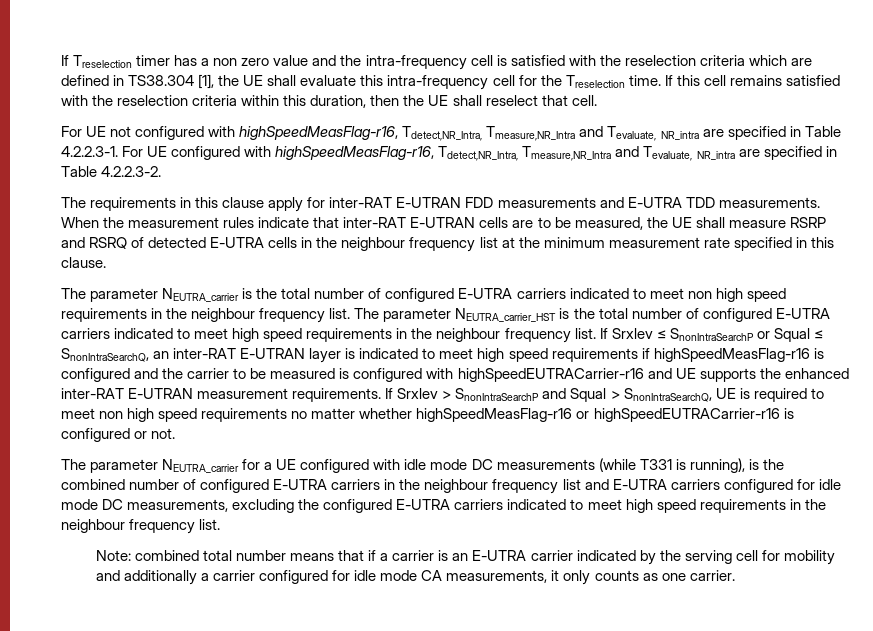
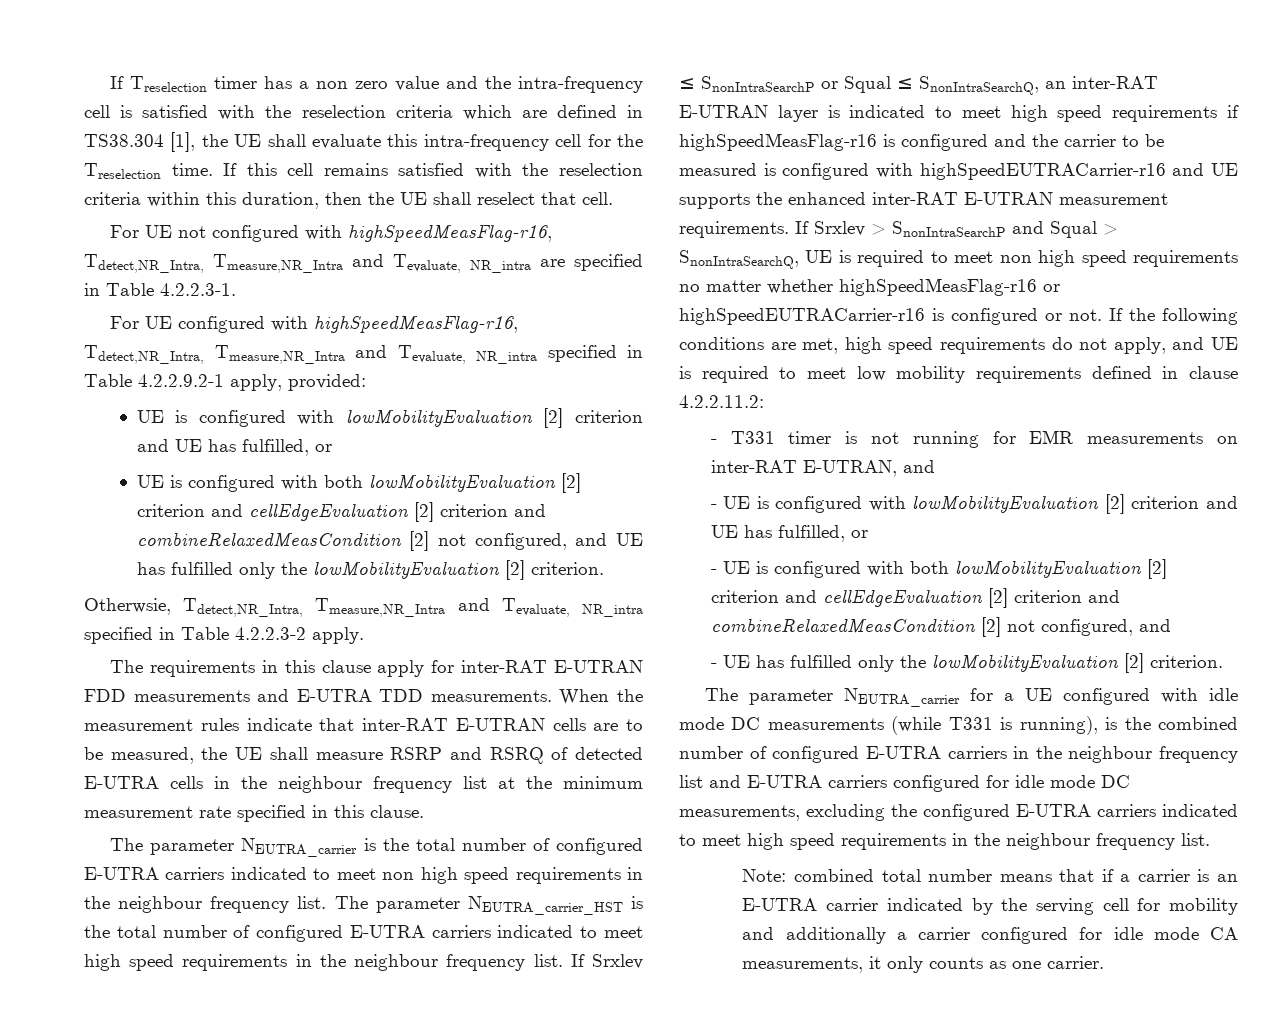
(118, 151) none -> (236, 289) //
[738,146,837,160] [61,166,162,177] are specified in Table 4.2.2.3-2. -> [547,345,643,362] [84,374,366,391] [136,408,643,428] [136,439,332,456] [136,473,581,493] [136,502,546,522] [136,531,643,551] [136,560,604,580] [84,598,643,617] [84,627,364,644] specified in Table 4.2.2.9.2-1 apply, provided: // UE is configured with lowMobilityEvaluation [2] criterion and UE has fulfilled, or // UE is configured with both lowMobilityEvaluation [2] criterion and cellEdgeEvaluation [2] criterion and combineRelaxedMeasCondition [2] not configured, and UE has fulfilled only the lowMobilityEvaluation [2] criterion. // Otherwsie, Tdetect,NR_Intra, Tmeasure,NR_Intra and Tevaluate, NR_intra specified in Table 4.2.2.3-2 apply.
(176, 433) none -> [1109,308,1238,325] [679,337,1238,354] [679,366,1238,383] [679,395,764,408] [710,430,1238,448] [710,460,935,477] [710,494,1238,514] [710,525,868,542] [710,559,1167,579] [710,588,1120,608] [710,617,1171,637] [710,653,1223,673] If the following conditions are met, high speed requirements do not apply, and UE is required to meet low mobility requirements defined in clause 4.2.2.11.2: // - T331 timer is not running for EMR measurements on inter-RAT E-UTRAN, and // - UE is configured with lowMobilityEvaluation [2] criterion and UE has fulfilled, or // - UE is configured with both lowMobilityEvaluation [2] criterion and cellEdgeEvaluation [2] criterion and combineRelaxedMeasCondition [2] not configured, and // - UE has fulfilled only the lowMobilityEvaluation [2] criterion.

